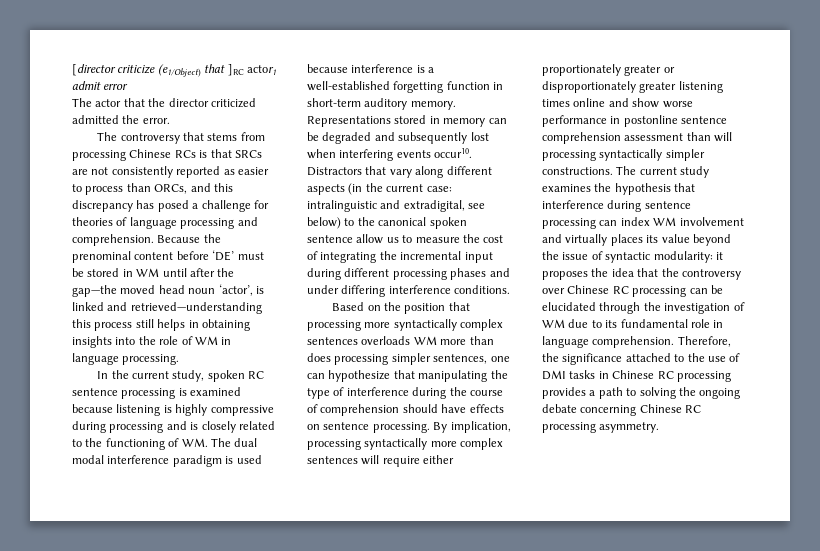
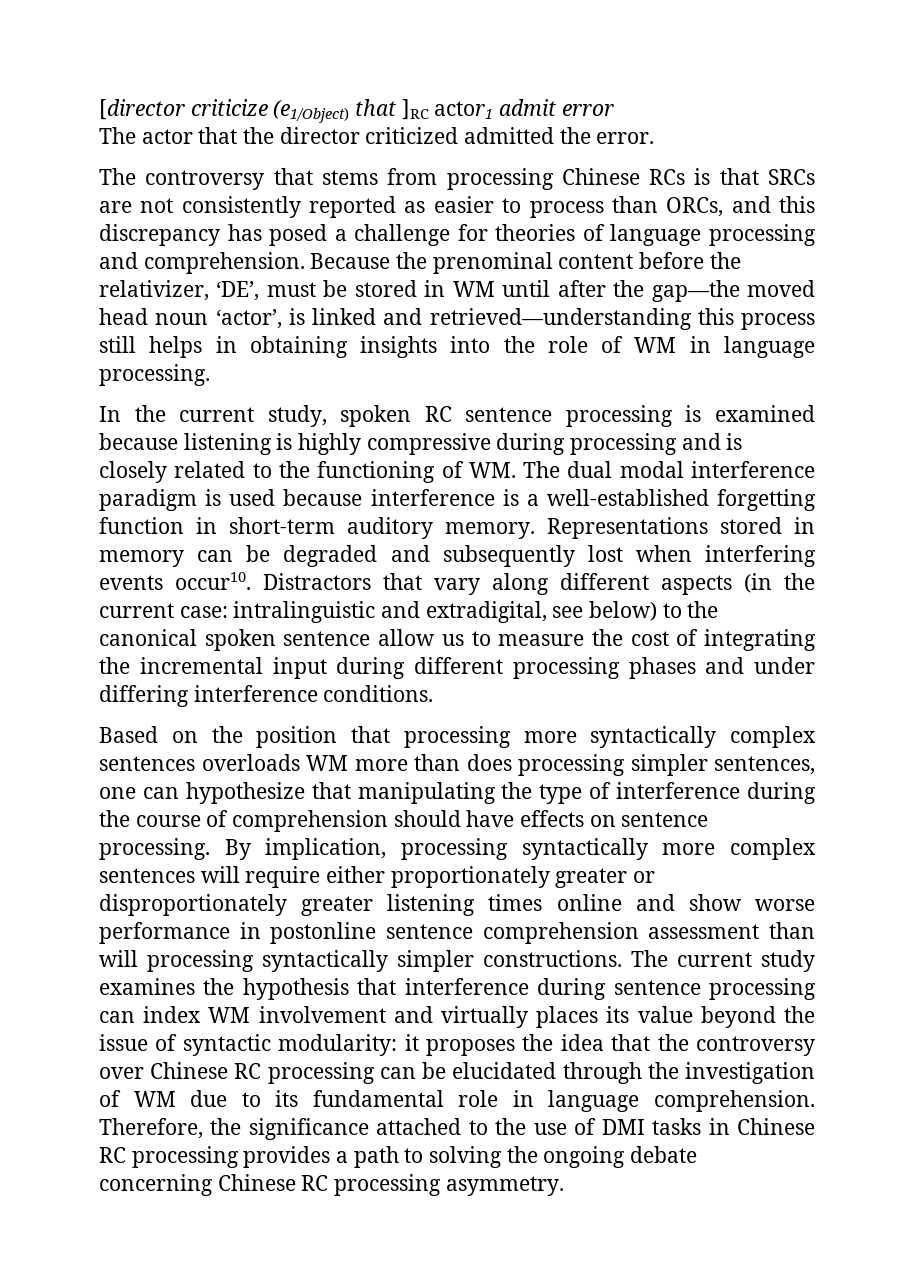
[212,250,235,261] ‘DE’ -> [709,252,741,269] [99,280,260,301] the relativizer, ‘DE’,

